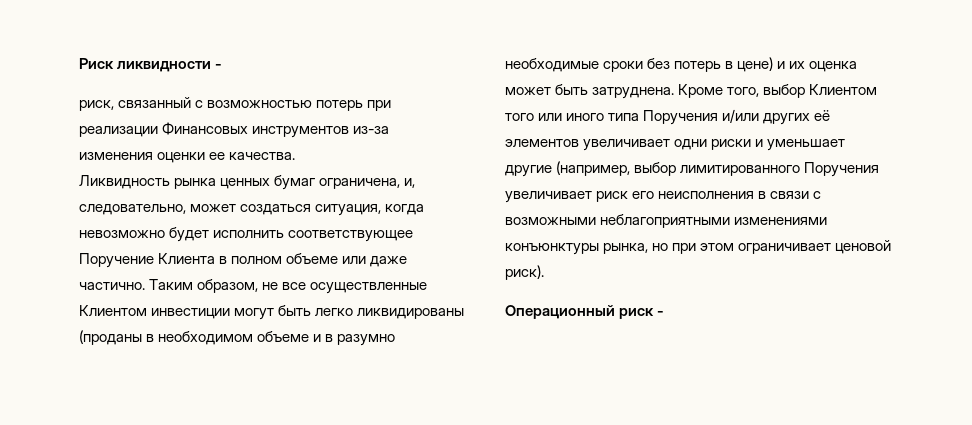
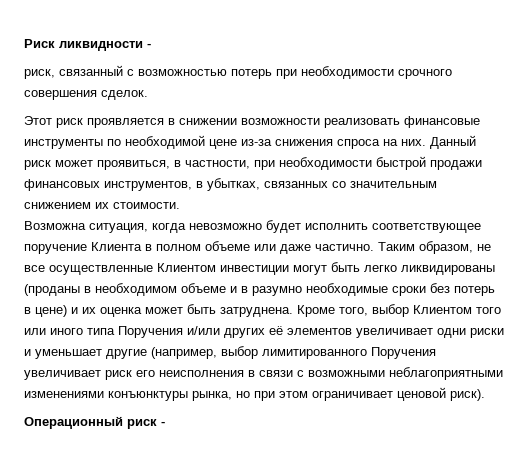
[79,122,390,138] [79,152,296,163] [79,175,416,190] [79,204,312,215] реализации Финансовых инструментов из-за изменения оценки ее качества. // Ликвидность рынка ценных бумаг ограничена, и, следовательно, может создаться -> [301,66,452,79] [24,90,148,100] [24,116,480,128] [24,135,476,149] [24,156,482,170] [24,178,437,191] [24,202,180,209] [24,221,86,230] необходимости срочного совершения сделок. // Этот риск проявляется в снижении возможности реализовать финансовые инструменты по необходимой цене из-за снижения спроса на них. Данный риск может проявиться, в частности, при необходимости быстрой продажи финансовых инструментов, в убытках, связанных со значительным снижением их стоимости. // Возможна
[79,253,154,268] Поручение -> [24,244,87,254] поручение

